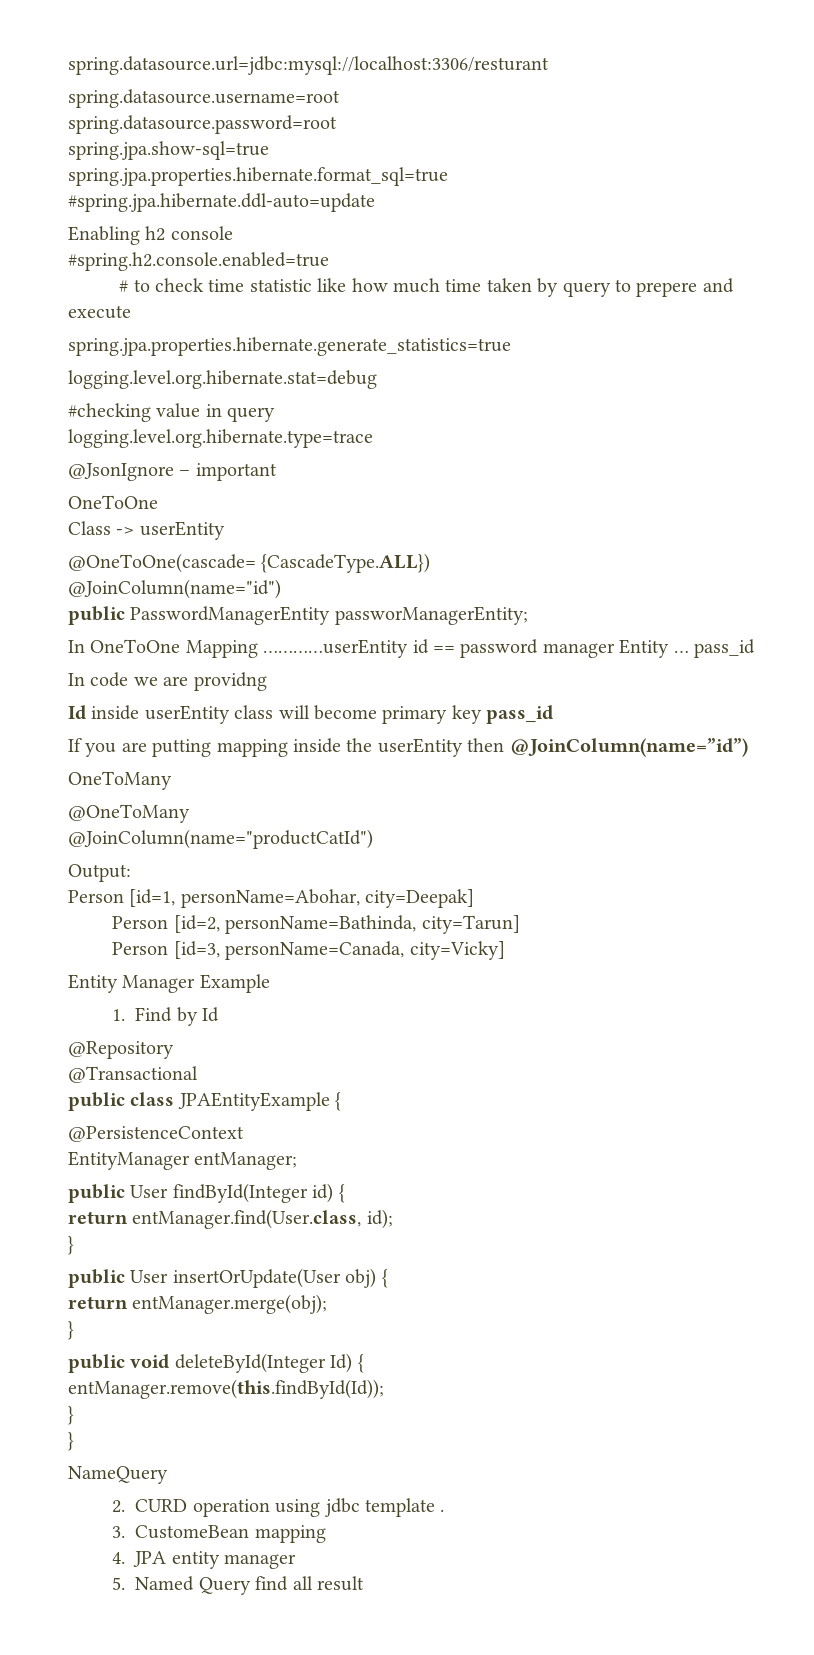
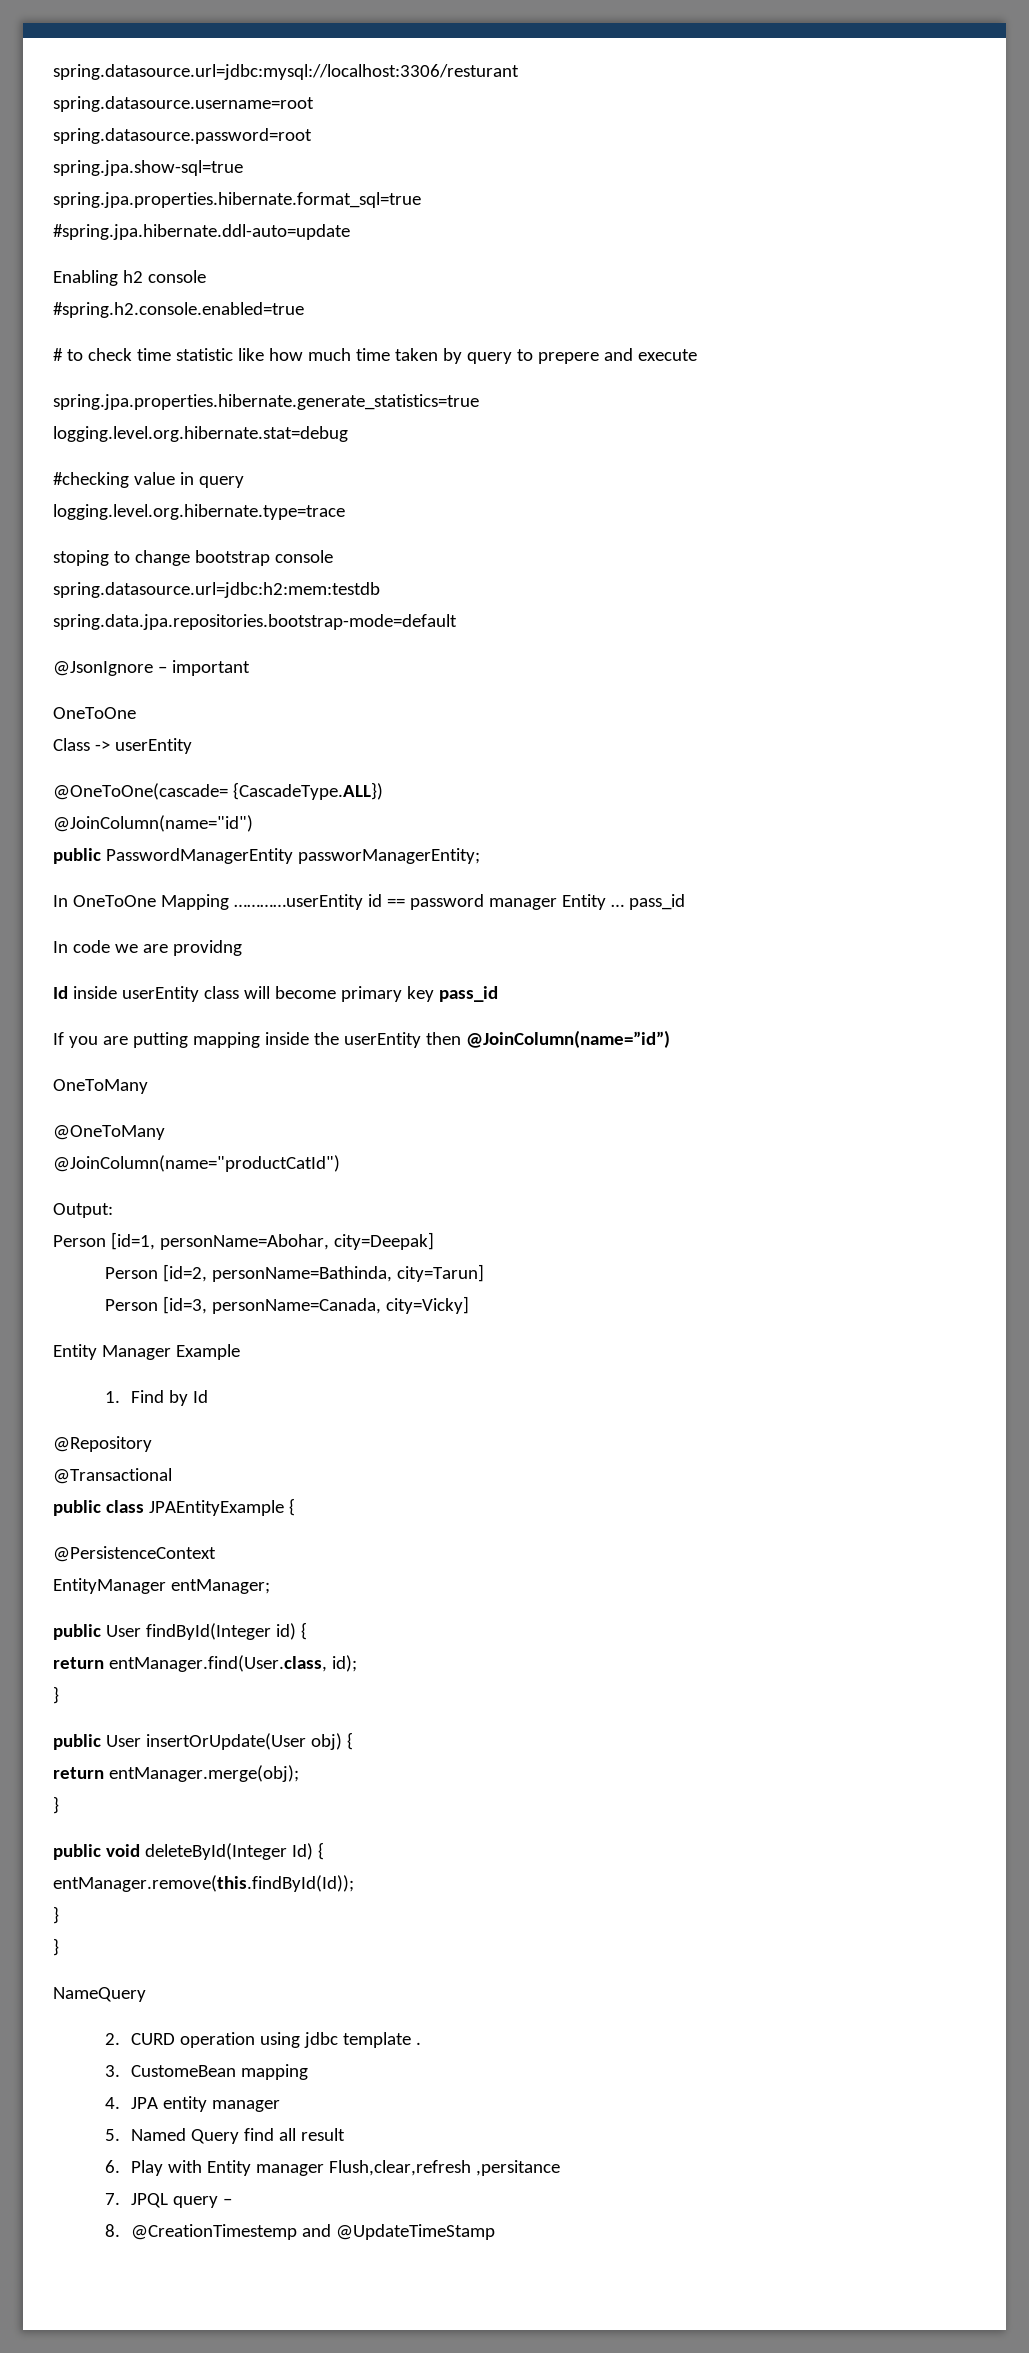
(373, 438) none -> [53,550,333,566] [53,582,380,598] [53,614,457,630] // stoping to change bootstrap console // spring.datasource.url=jdbc:h2:mem:testdb // spring.data.jpa.repositories.bootstrap-mode=default
(365, 1583) none -> [105,2160,561,2176] [105,2193,233,2208] [105,2224,496,2240] // 6. Play with Entity manager Flush,clear,refresh ,persitance // 7. JPQL query – // 8. @CreationTimestemp and @UpdateTimeStamp

